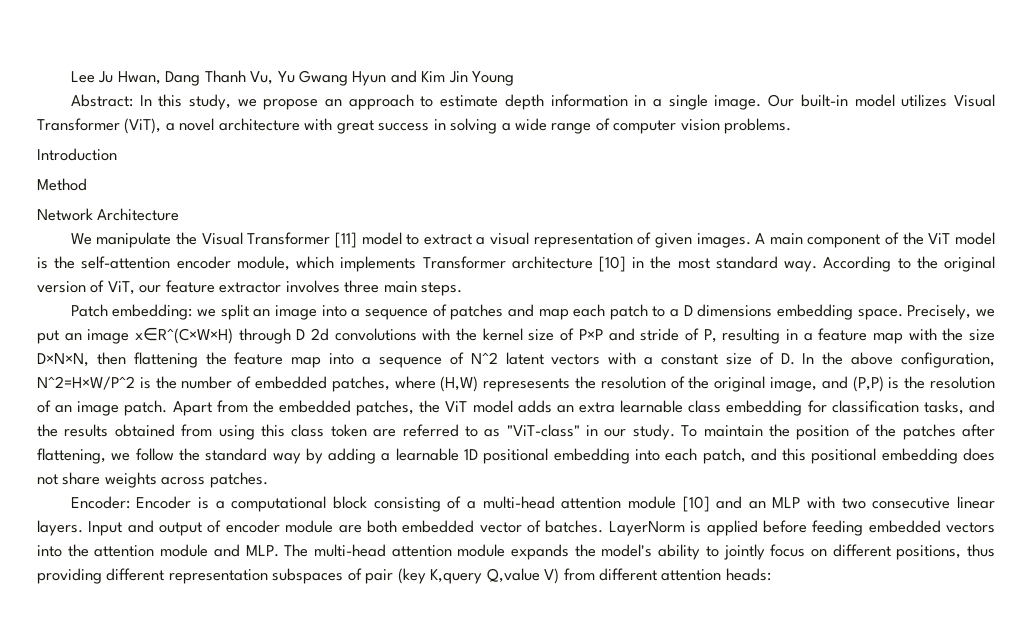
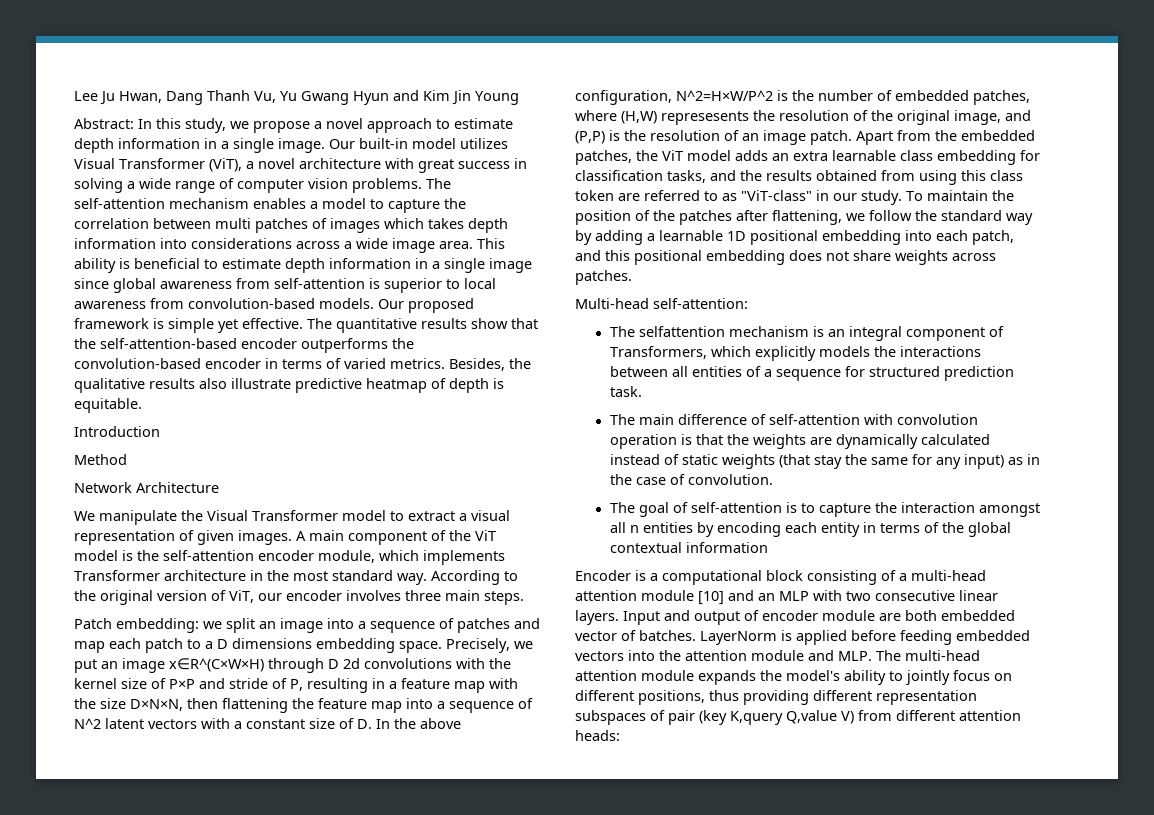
[325,99,343,107] an -> [314,118,363,129] a novel
(792, 126) none -> [426,178,451,189] [74,198,466,213] [74,218,508,233] [74,238,505,253] [74,258,532,273] [74,278,496,293] [74,298,474,313] [74,318,538,333] [74,338,414,353] [74,358,531,371] [74,378,504,393] [74,398,142,413] The self-attention mechanism enables a model to capture the correlation between multi patches of images which takes depth information into considerations across a wide image area. This ability is beneficial to estimate depth information in a single image since global awareness from self-attention is superior to local awareness from convolution-based models. Our proposed framework is simple yet effective. The quantitative results show that the self-attention-based encoder outperforms the convolution-based encoder in terms of varied metrics. Besides, the qualitative results also illustrate predictive heatmap of depth is equitable.
[334,232,357,248] [11] -> (338, 515) none
[599,256,626,272] [10] -> (246, 575) none
[165,280,282,293] feature extractor -> [286,590,342,601] encoder
[70,496,130,509] Encoder: -> [575,298,748,309] [609,326,1004,341] [609,346,981,361] [609,366,1014,381] [609,386,642,397] [609,414,978,425] [609,434,990,449] [609,454,1040,469] [609,474,773,485] [609,502,1040,517] [609,522,1011,537] [609,542,768,553] Multi-head self-attention: // The selfattention mechanism is an integral component of Transformers, which explicitly models the interactions between all entities of a sequence for structured prediction task. // The main difference of self-attention with convolution operation is that the weights are dynamically calculated instead of static weights (that stay the same for any input) as in the case of convolution. // The goal of self-attention is to capture the interaction amongst all n entities by encoding each entity in terms of the global contextual information //

